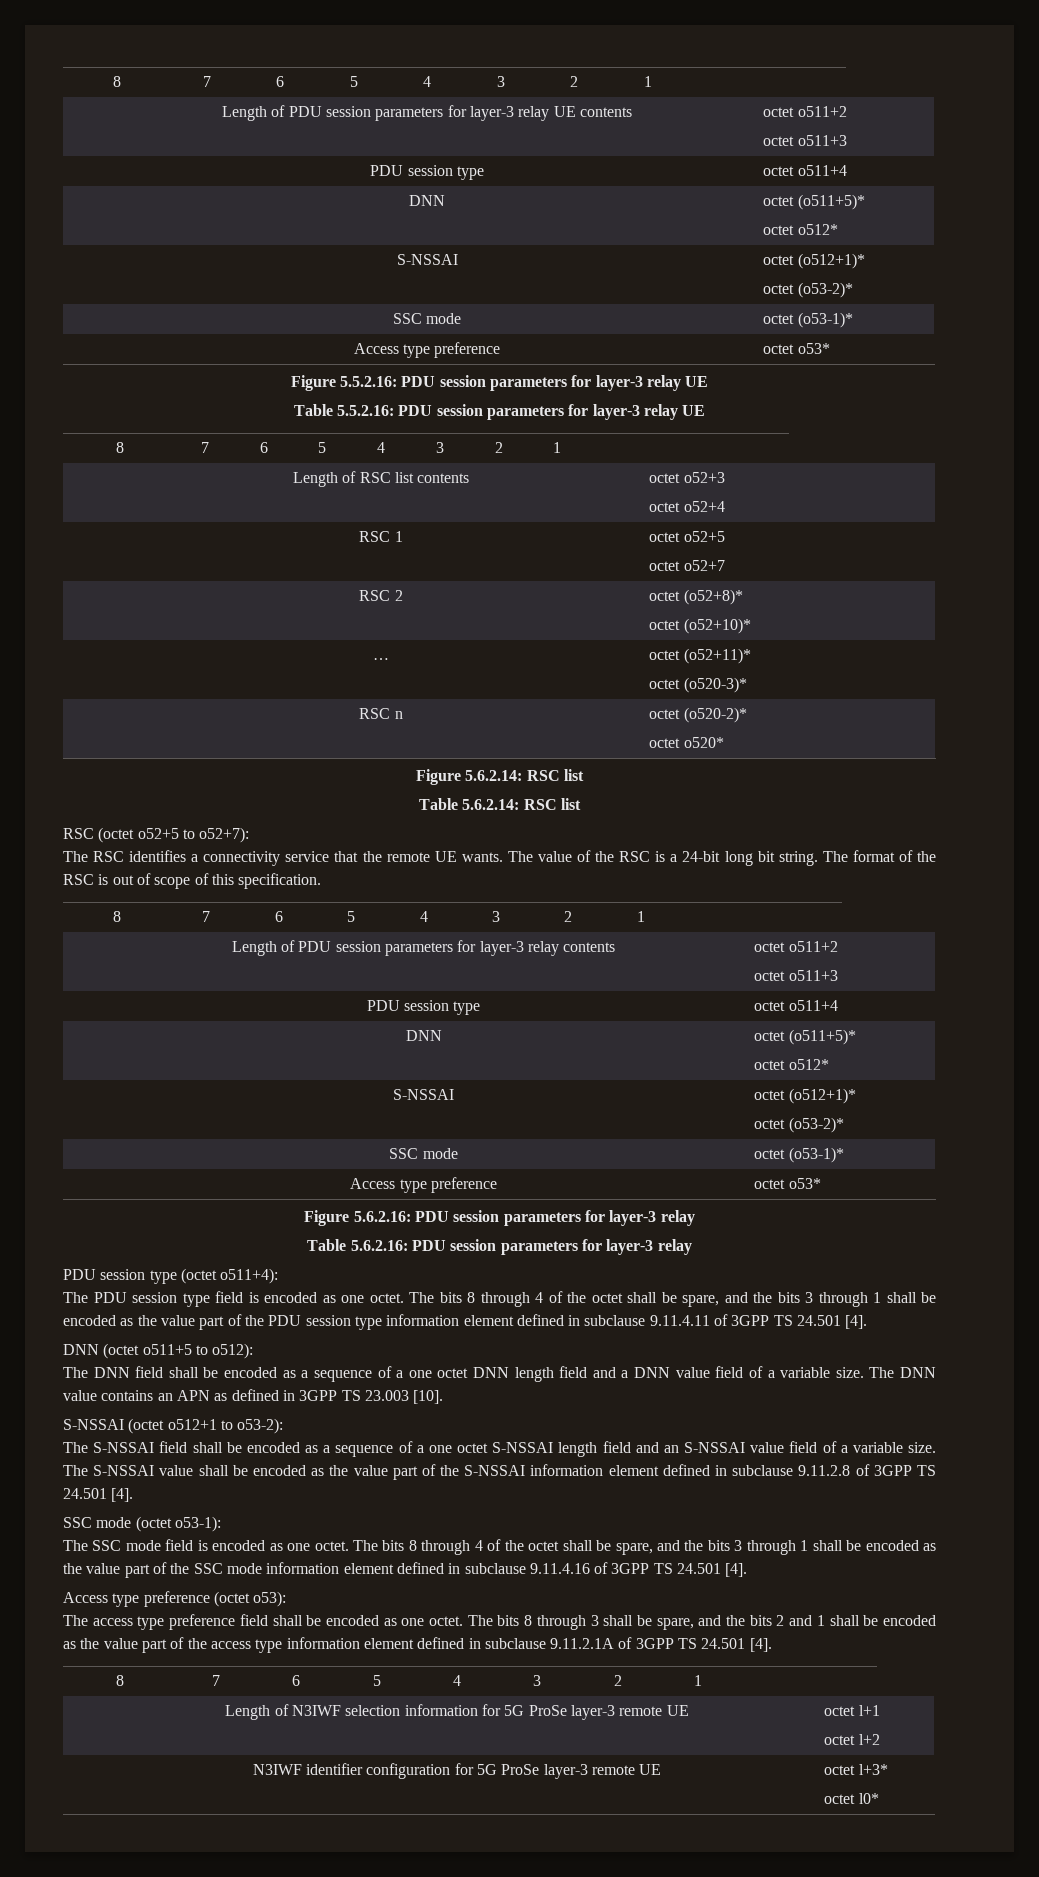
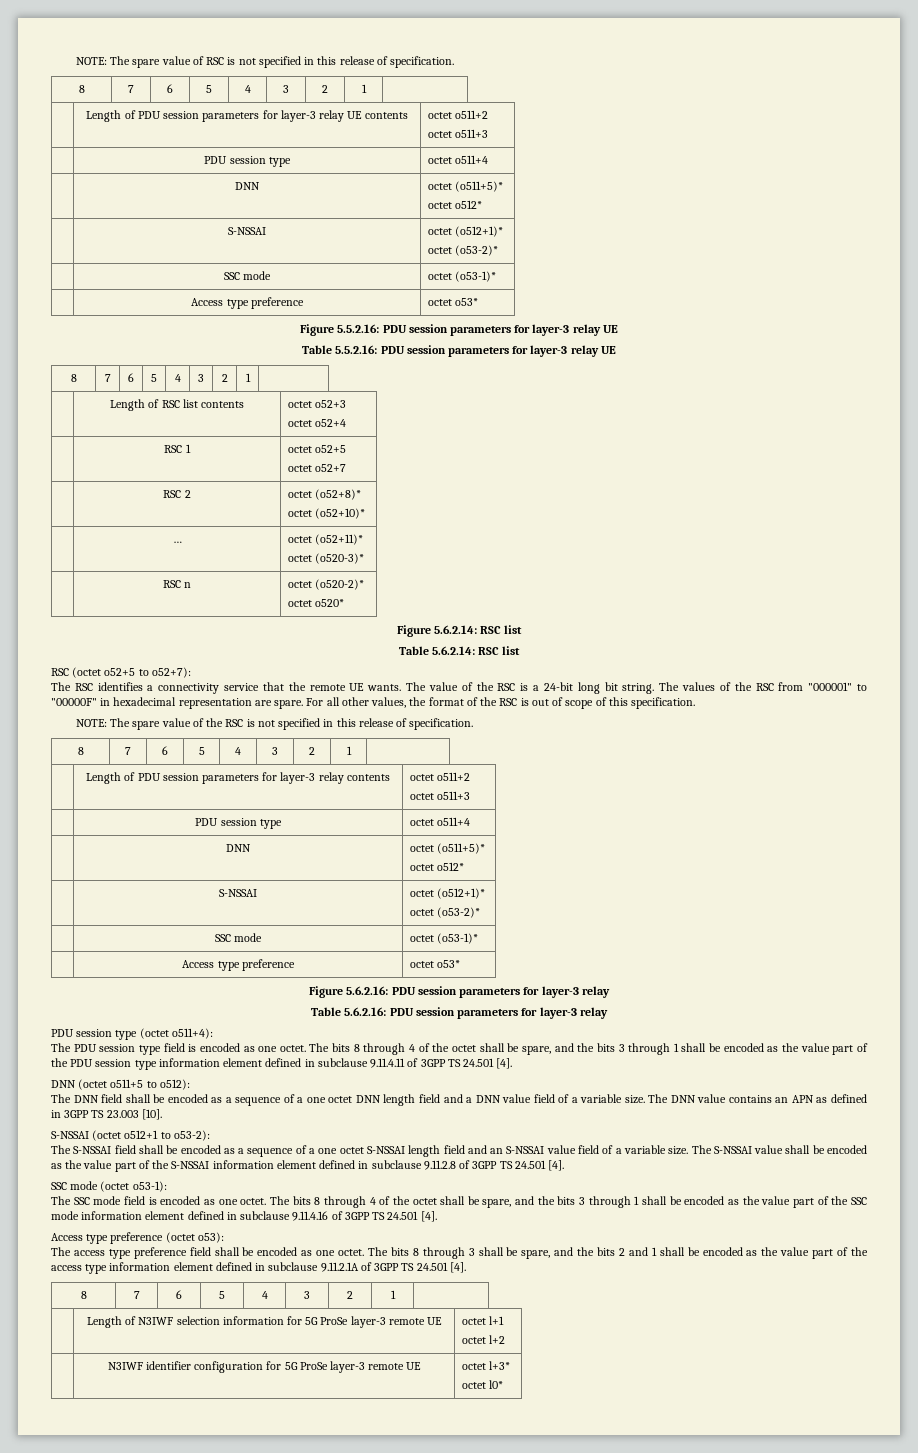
(112, 81) none -> [75,56,455,68] NOTE: The spare value of RSC is not specified in this release of specification. //
(848, 856) none -> [682,682,867,691] [51,697,427,709] values of the RSC from "000001" to "00000F" in hexadecimal representation are spare. For all other values, the
(322, 881) none -> [75,718,474,730] // NOTE: The spare value of the RSC is not specified in this release of specification.

